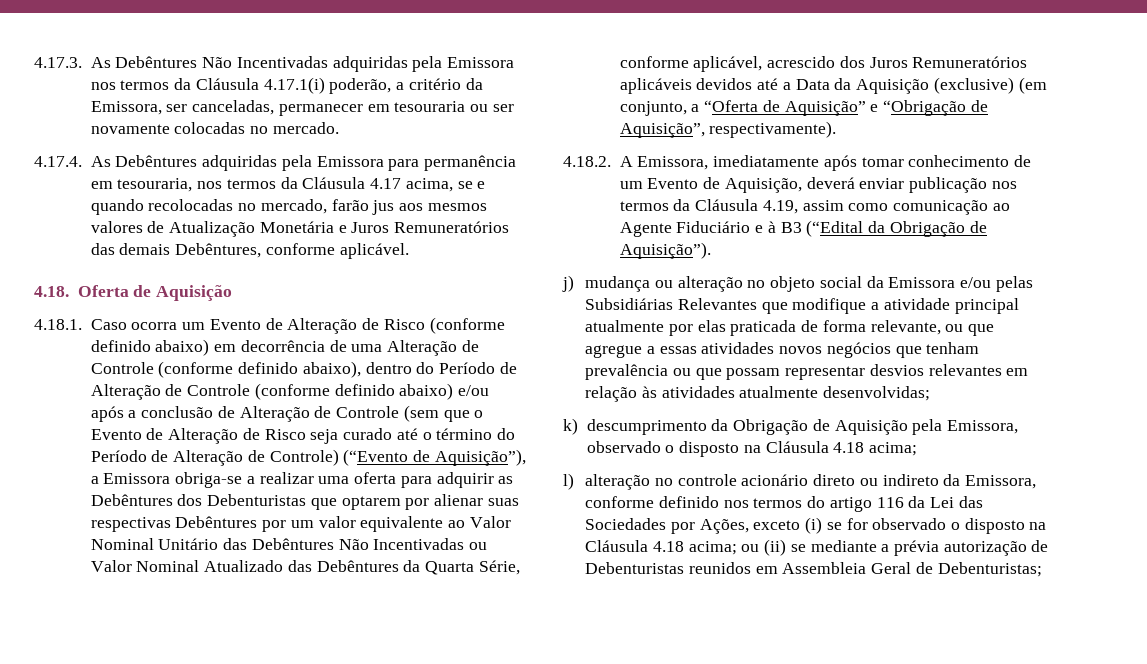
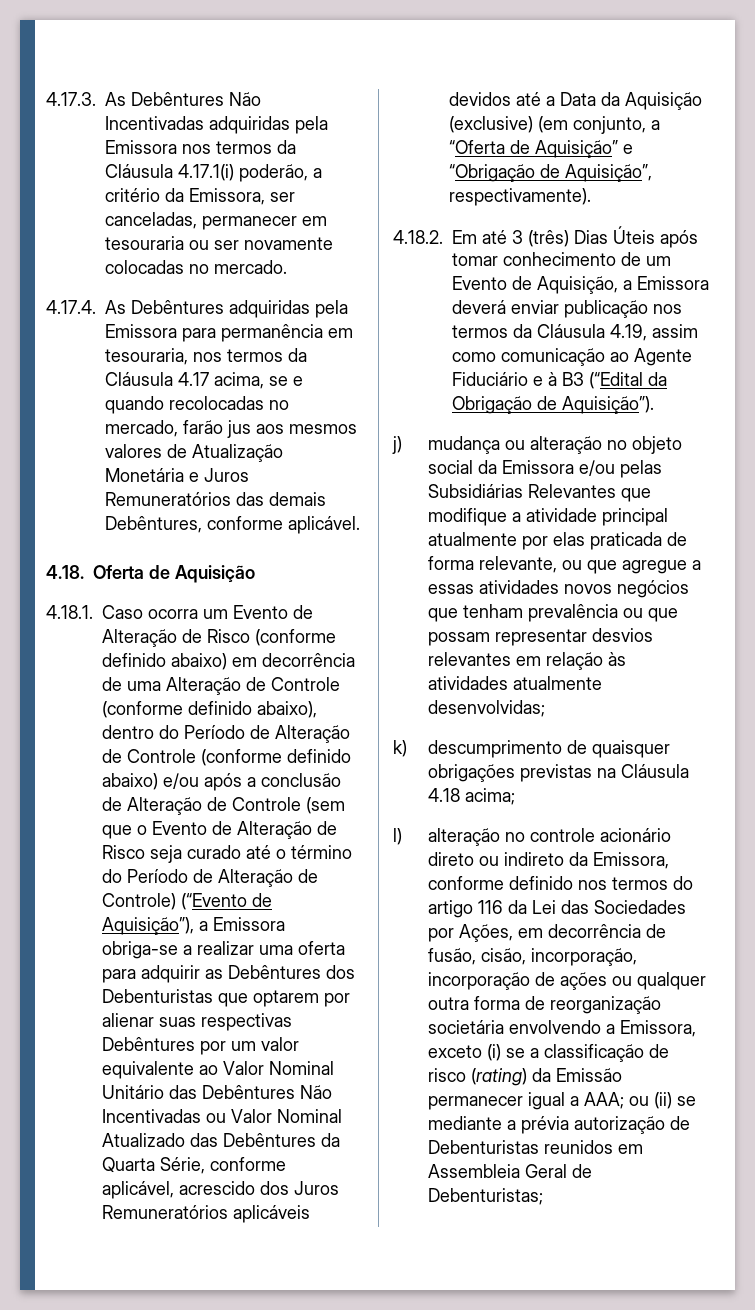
[619,155,820,170] A Emissora, imediatamente -> [452,226,655,247] Em até 3 (três) Dias Úteis
(802, 185) none -> [623,276,709,290] a Emissora
[711,419,1019,435] [586,441,740,457] da Obrigação de Aquisição pela Emissora, observado o disposto -> [566,740,670,758] [427,764,592,782] de quaisquer obrigações previstas
[753,517,1047,534] [585,540,737,555] exceto (i) se for observado o disposto na Cláusula 4.18 acima; -> [517,924,666,938] [427,948,637,966] [427,972,706,990] [427,996,661,1014] [427,1020,696,1037] [427,1044,669,1062] [427,1068,622,1086] [427,1092,624,1110] em decorrência de fusão, cisão, incorporação, incorporação de ações ou qualquer outra forma de reorganização societária envolvendo a Emissora, exceto (i) se a classificação de risco (rating) da Emissão permanecer igual a AAA;

